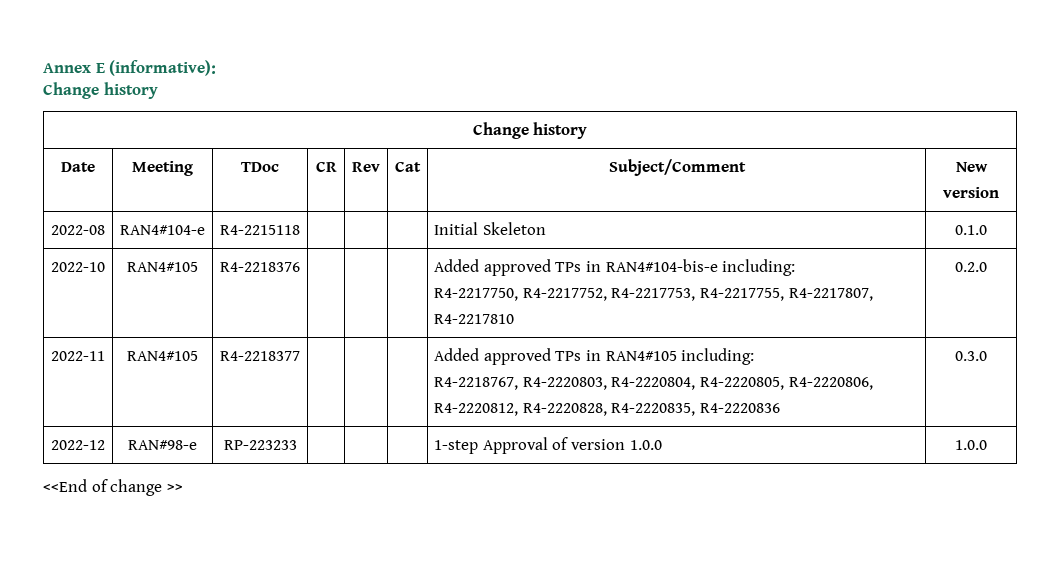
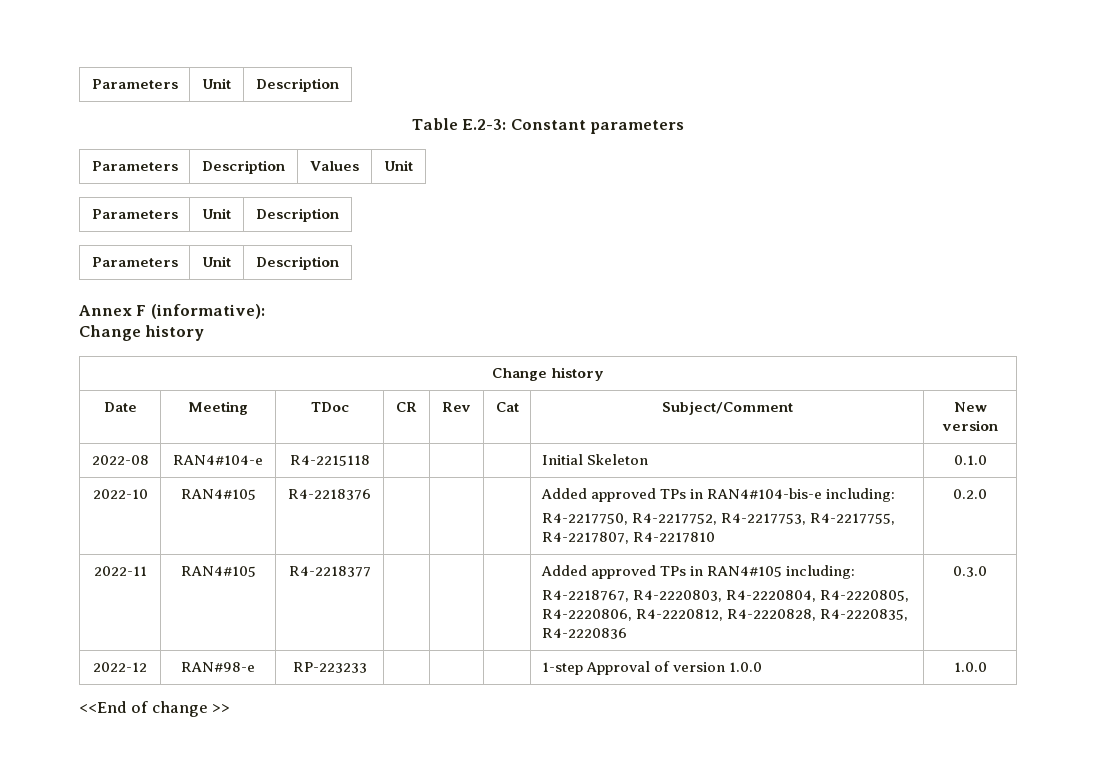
[43,63,105,73] Annex E -> [91,79,178,89] [202,78,231,89] [256,78,339,92] [411,118,685,134] [91,161,178,171] [202,160,285,174] [310,161,359,171] [384,160,413,171] [91,209,178,219] [202,208,231,219] [256,208,339,222] [91,257,178,267] [202,256,231,267] [256,256,339,270] [79,305,147,316] Parameters | Unit | Description // Table E.2-3: Constant parameters // Parameters | Description | Values | Unit // Parameters | Unit | Description // Parameters | Unit | Description // Annex F

